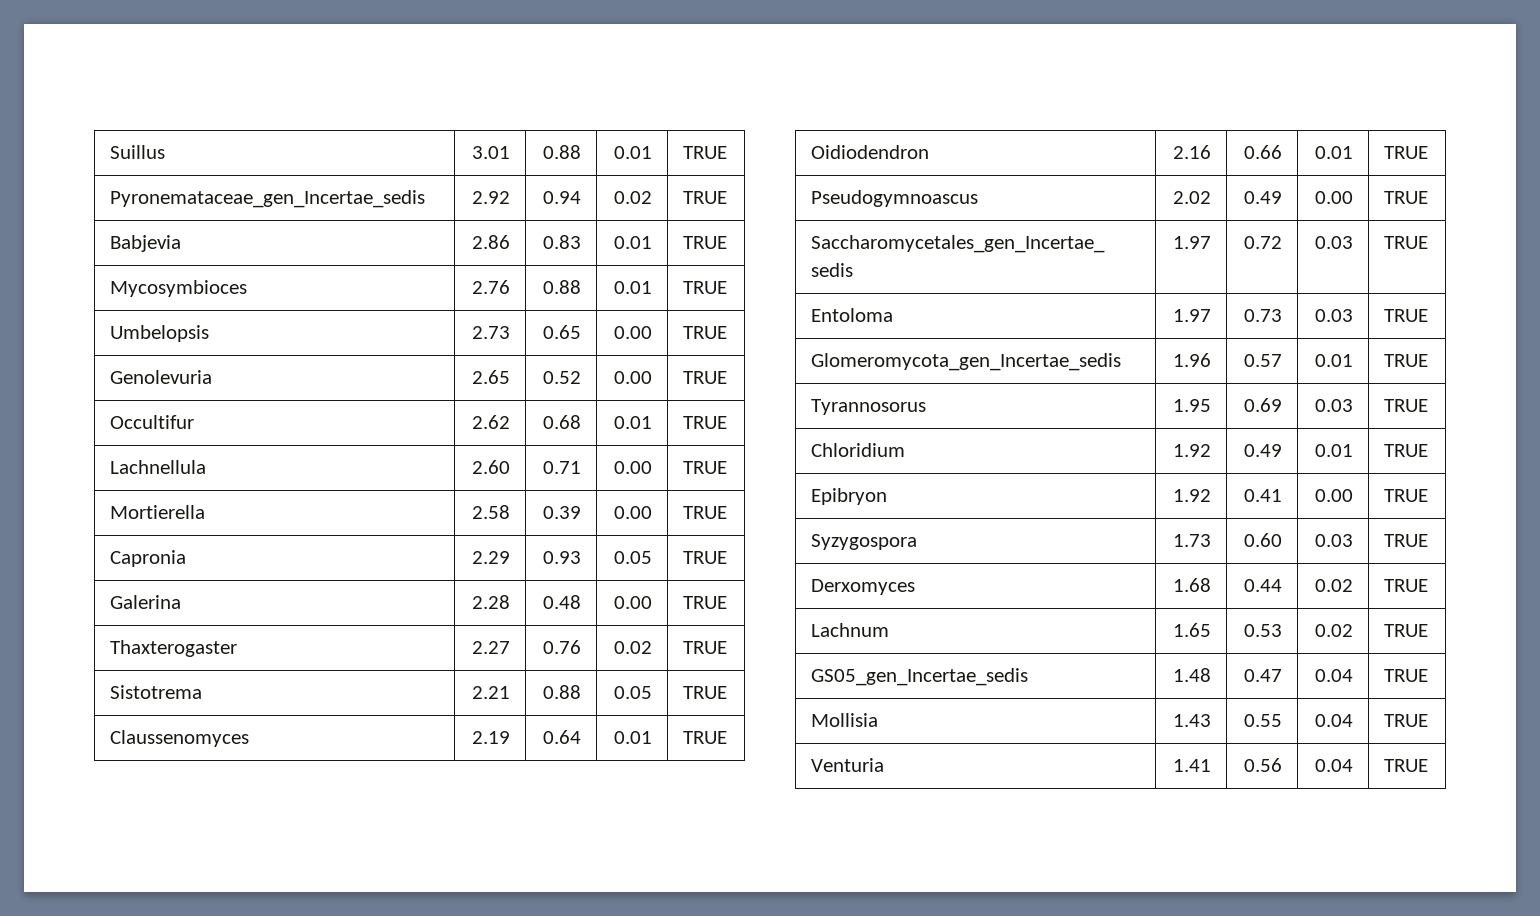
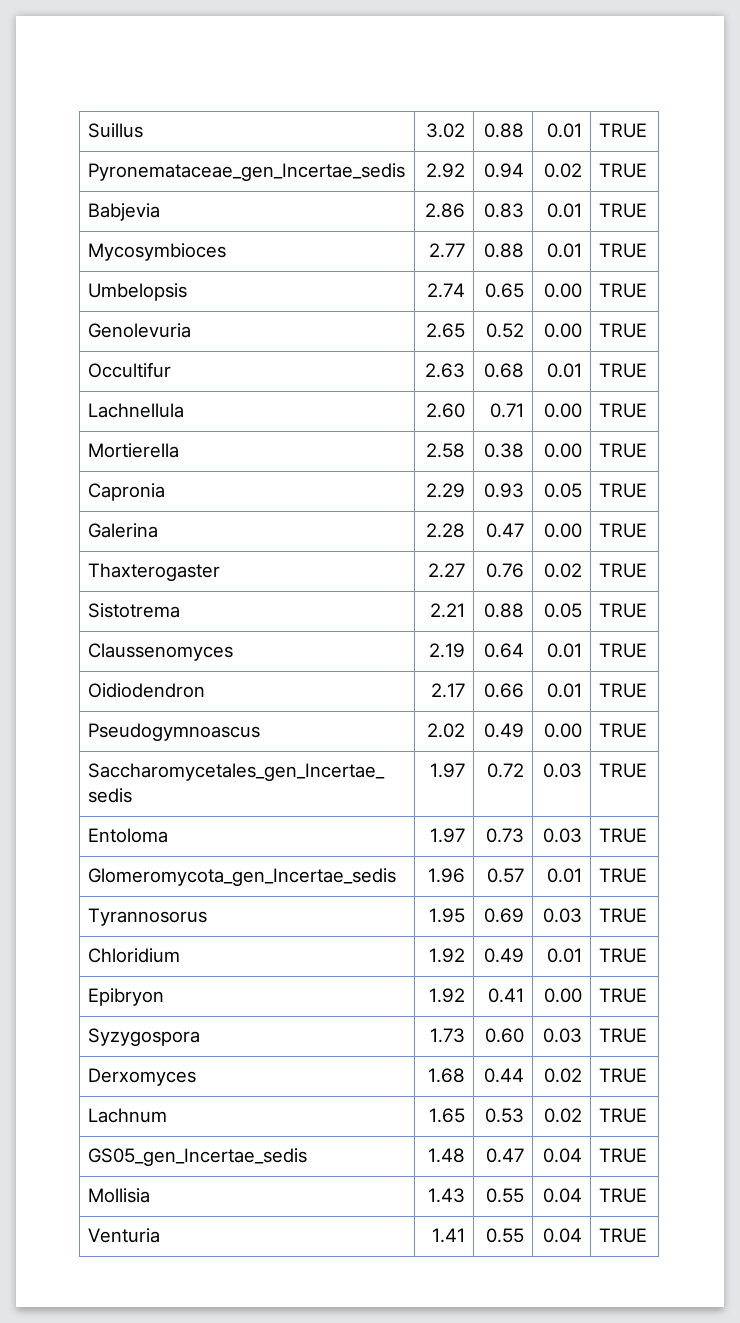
[472,146,511,159] 3.01 -> [425,123,465,138] 3.02
[472,280,511,294] 2.76 -> [428,243,465,258] 2.77
[472,326,511,339] 2.73 -> [426,283,465,298] 2.74
[472,415,511,429] 2.62 -> [424,363,465,378] 2.63
[543,506,582,519] 0.39 -> [483,443,524,458] 0.38
[543,595,582,609] 0.48 -> [485,523,524,538] 0.47
[1173,145,1212,159] 2.16 -> [430,683,465,698] 2.17
[1244,758,1283,772] 0.56 -> [485,1228,524,1243] 0.55

